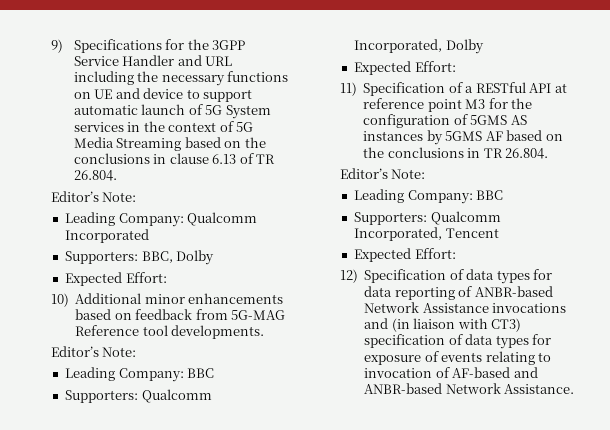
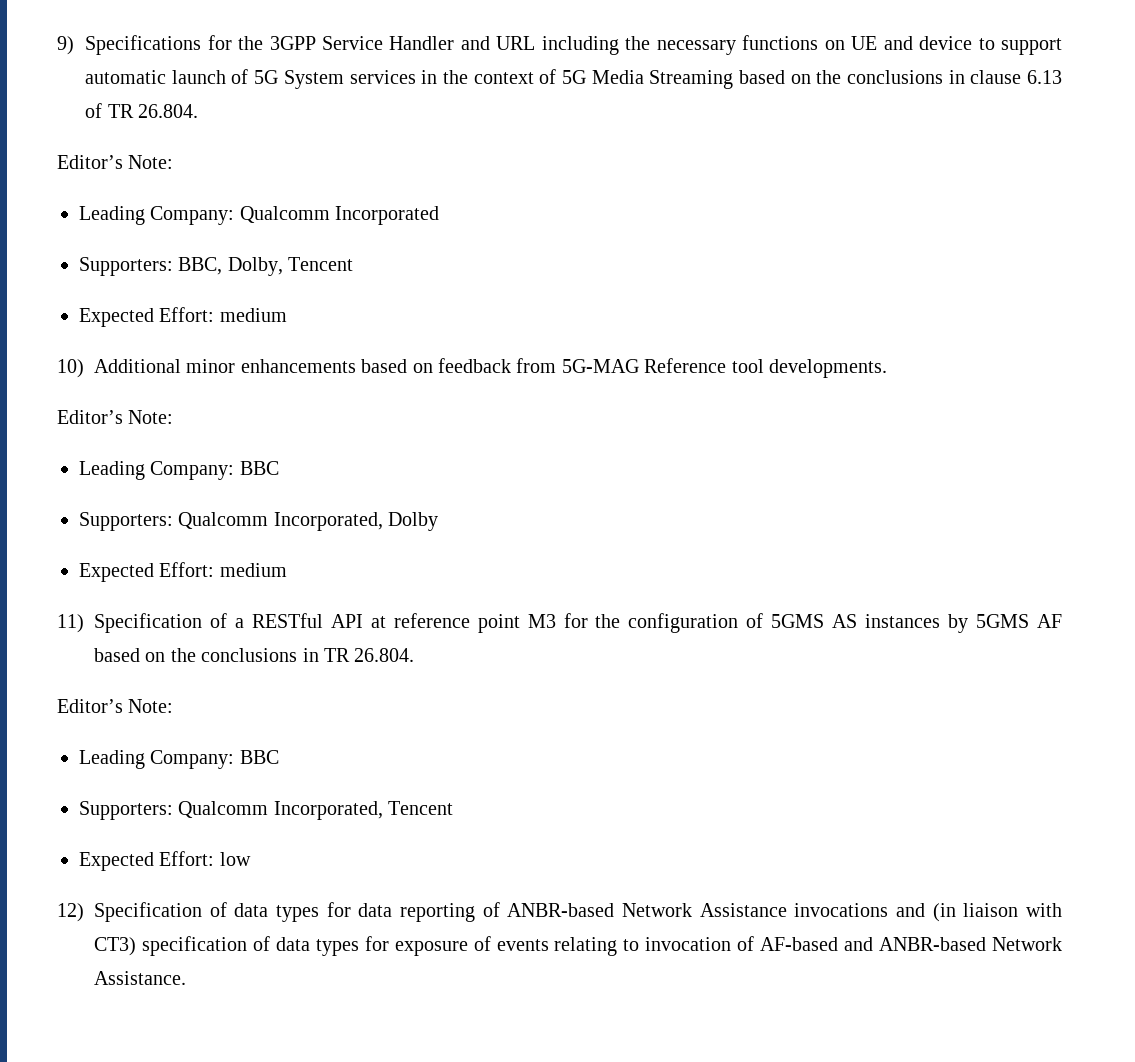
[176,250,215,265] [65,272,167,286] Dolby // Expected Effort: -> [227,257,354,276] [79,307,287,327] Dolby, Tencent // Expected Effort: medium
(456, 66) none -> [219,563,287,577] medium
(456, 253) none -> [219,852,251,866] low

